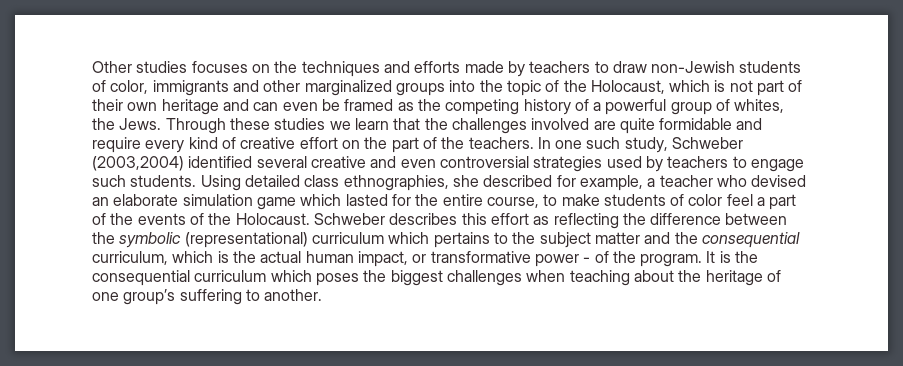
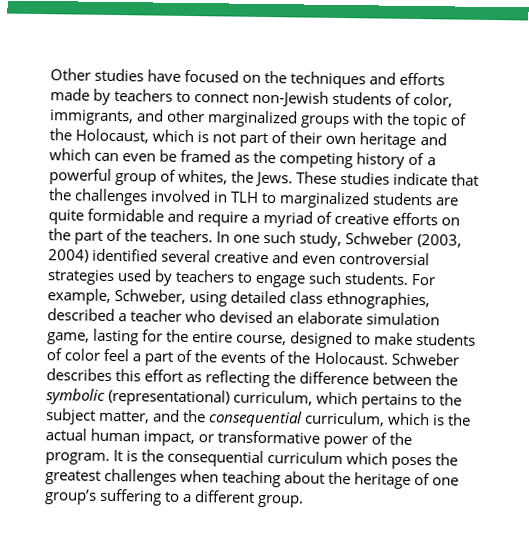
[191,61,248,73] focuses -> [147,69,240,83] have focused
[612,61,647,73] draw -> [194,92,250,103] connect
[152,80,229,96] immigrants -> [49,109,134,126] immigrants,
[449,80,476,92] into -> [352,112,385,125] with
(249, 105) none -> [49,148,91,161] which
[165,118,590,134] Through these studies we learn that the challenges involved -> [296,171,480,186] [48,188,434,209] These studies indicate that the challenges involved in TLH to marginalized students
[145,137,218,153] every kind -> [251,210,314,228] a myriad
[299,137,338,149] effort -> [392,212,439,226] efforts
[92,156,184,171] (2003,2004) -> [416,234,462,248] [48,249,89,263] (2003, 2004)
[200,175,643,191] Using detailed class ethnographies, she described for example, -> [411,273,437,286] [47,288,431,310] [47,308,115,322] For example, Schweber, using detailed class ethnographies, described
[256,194,388,210] game which lasted -> [47,328,140,346] game, lasting
(539, 202) none -> [290,331,354,349] designed
[311,232,384,244] curriculum -> [233,390,314,406] curriculum,
[594,232,640,244] matter -> [99,410,151,424] matter,
[583,257,591,263] - -> (369, 442) none
[390,270,443,286] biggest -> [45,470,101,485] greatest
[264,289,323,301] another. -> [182,490,305,508] a different group.

